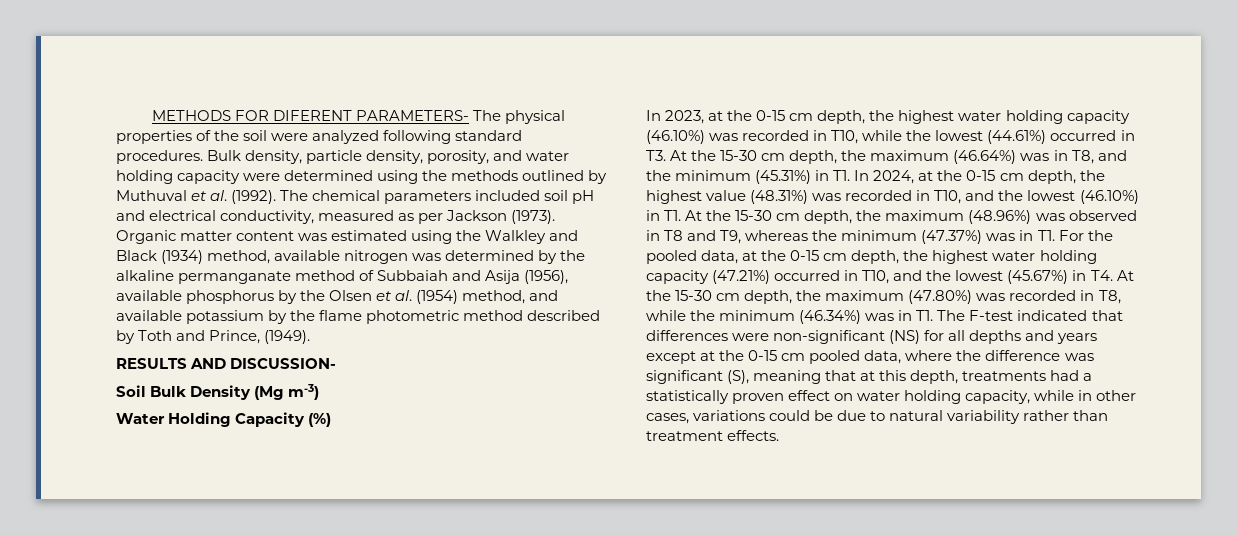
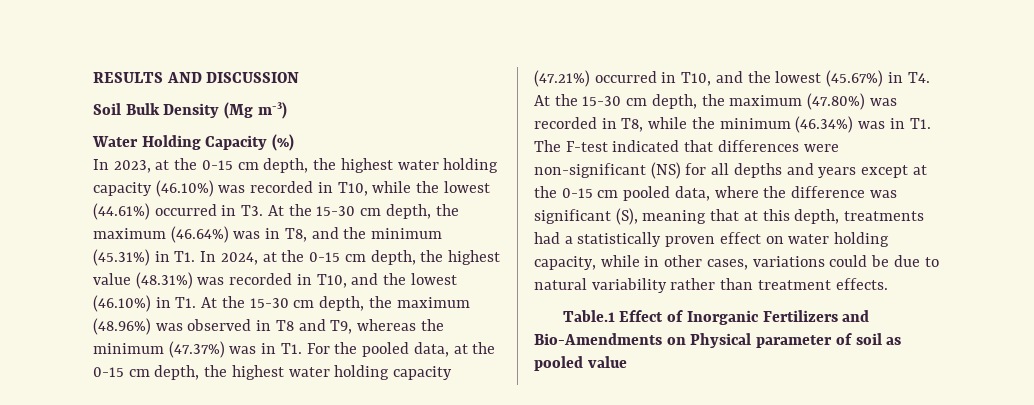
[151,110,565,124] [116,130,523,144] [116,150,570,164] [116,170,608,184] [116,190,595,204] [116,210,556,224] [116,230,579,244] [116,250,586,264] [116,270,569,284] [116,290,559,304] [116,310,601,324] [116,330,311,344] METHODS FOR DIFERENT PARAMETERS- The physical properties of the soil were analyzed following standard procedures. Bulk density, particle density, porosity, and water holding capacity were determined using the methods outlined by Muthuval et al. (1992). The chemical parameters included soil pH and electrical conductivity, measured as per Jackson (1973). Organic matter content was estimated using the Walkley and Black (1934) method, available nitrogen was determined by the alkaline permanganate method of Subbaiah and Asija (1956), available phosphorus by the Olsen et al. (1954) method, and available potassium by the flame photometric method described by Toth and Prince, (1949). // -> (93, 77) none
[230,358,337,369] DISCUSSION- -> [206,72,300,83] DISCUSSION
(780, 435) none -> [562,310,870,325] [534,333,902,348] [534,356,627,371] // Table.1 Effect of Inorganic Fertilizers and Bio-Amendments on Physical parameter of soil as pooled value

